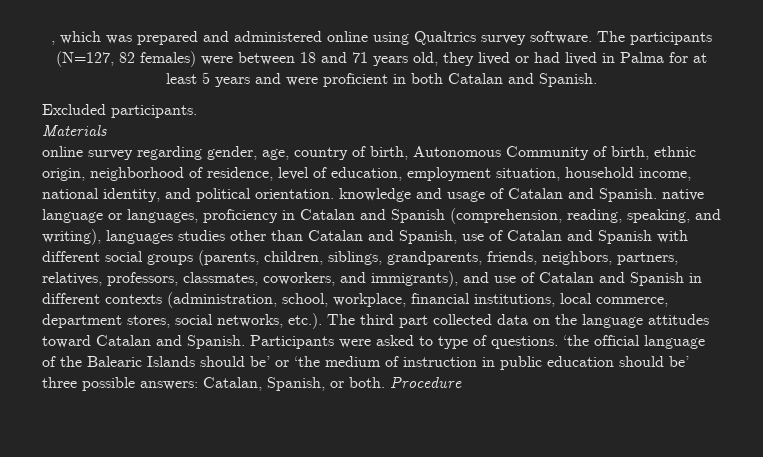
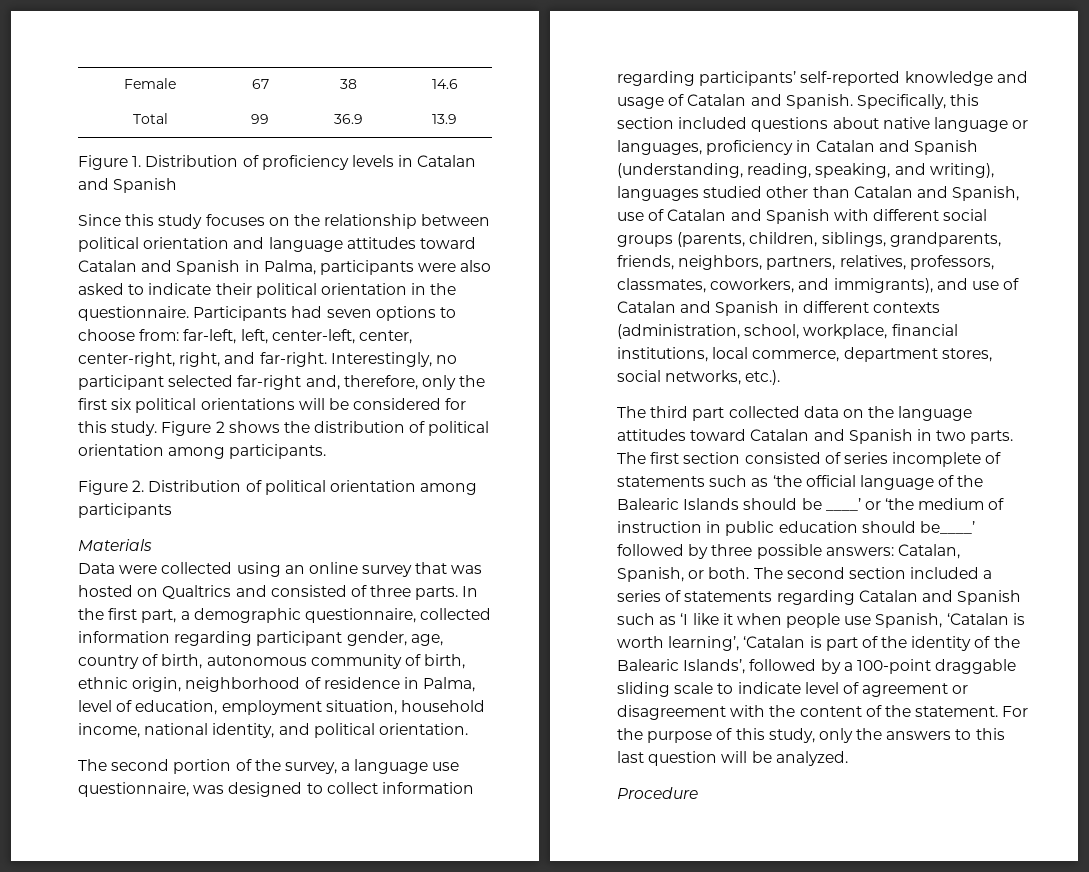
[51,31,712,45] [56,51,707,67] [166,72,597,87] [42,104,197,118] [42,125,107,137] [42,146,202,160] , which was prepared and administered online using Qualtrics survey software. The participants (N=127, 82 females) were between 18 and 71 years old, they lived or had lived in Palma for at least 5 years and were proficient in both Catalan and Spanish. // Excluded participants. // Materials // online survey regarding -> [124,78,176,89] [251,79,269,89] [339,79,357,89] [431,79,458,89] [132,113,168,124] [251,114,269,124] [333,114,363,124] [432,114,457,124] [78,155,477,170] [78,178,178,193] [78,214,491,229] [78,237,476,252] [78,260,492,275] [78,283,457,298] [78,306,456,321] [78,329,412,344] [78,352,457,367] [78,375,486,390] [78,398,467,413] [78,421,490,436] [78,444,327,459] [78,480,478,495] [78,503,172,518] [78,539,152,551] [78,562,483,577] [78,585,479,600] [78,608,492,623] [78,631,343,646] Female | 67 | 38 | 14.6 // Total | 99 | 36.9 | 13.9 // Figure 1. Distribution of proficiency levels in Catalan and Spanish // Since this study focuses on the relationship between political orientation and language attitudes toward Catalan and Spanish in Palma, participants were also asked to indicate their political orientation in the questionnaire. Participants had seven options to choose from: far-left, left, center-left, center, center-right, right, and far-right. Interestingly, no participant selected far-right and, therefore, only the first six political orientations will be considered for this study. Figure 2 shows the distribution of political orientation among participants. // Figure 2. Distribution of political orientation among participants // Materials // Data were collected using an online survey that was hosted on Qualtrics and consisted of three parts. In the first part, a demographic questionnaire, collected information regarding participant
[413,146,589,160] Autonomous Community -> [206,654,402,669] autonomous community
[207,167,273,181] residence, -> [323,677,476,692] residence in Palma,
(334, 194) none -> [78,759,460,774] [78,782,474,797] [617,71,901,86] // The second portion of the survey, a language use questionnaire, was designed to collect information regarding participants’ self-reported
(657, 195) none -> [856,94,980,109] [617,117,879,132] Specifically, this section included questions about
[450,208,562,224] (comprehension, -> [617,163,743,178] (understanding,
[178,230,225,241] studies -> [703,186,763,198] studied
(322, 321) none -> (781, 377) //
[187,335,558,349] Spanish. Participants were asked to type of questions. -> [848,429,1014,444] [617,452,1002,467] [617,475,769,487] Spanish in two parts. The first section consisted of series incomplete of statements such as
[250,356,270,367] be’ -> [801,498,861,511] be ____’
[669,356,689,367] be’ -> [919,521,975,534] [617,544,709,559] be____’ followed by
(385, 382) none -> [753,567,993,579] [617,590,1022,605] [617,613,1025,628] [617,636,1020,651] [617,659,1017,674] [617,682,969,697] [617,705,1029,720] [617,728,1005,743] [617,751,848,766] The second section included a series of statements regarding Catalan and Spanish such as ‘I like it when people use Spanish, ‘Catalan is worth learning’, ‘Catalan is part of the identity of the Balearic Islands’, followed by a 100-point draggable sliding scale to indicate level of agreement or disagreement with the content of the statement. For the purpose of this study, only the answers to this last question will be analyzed. //

